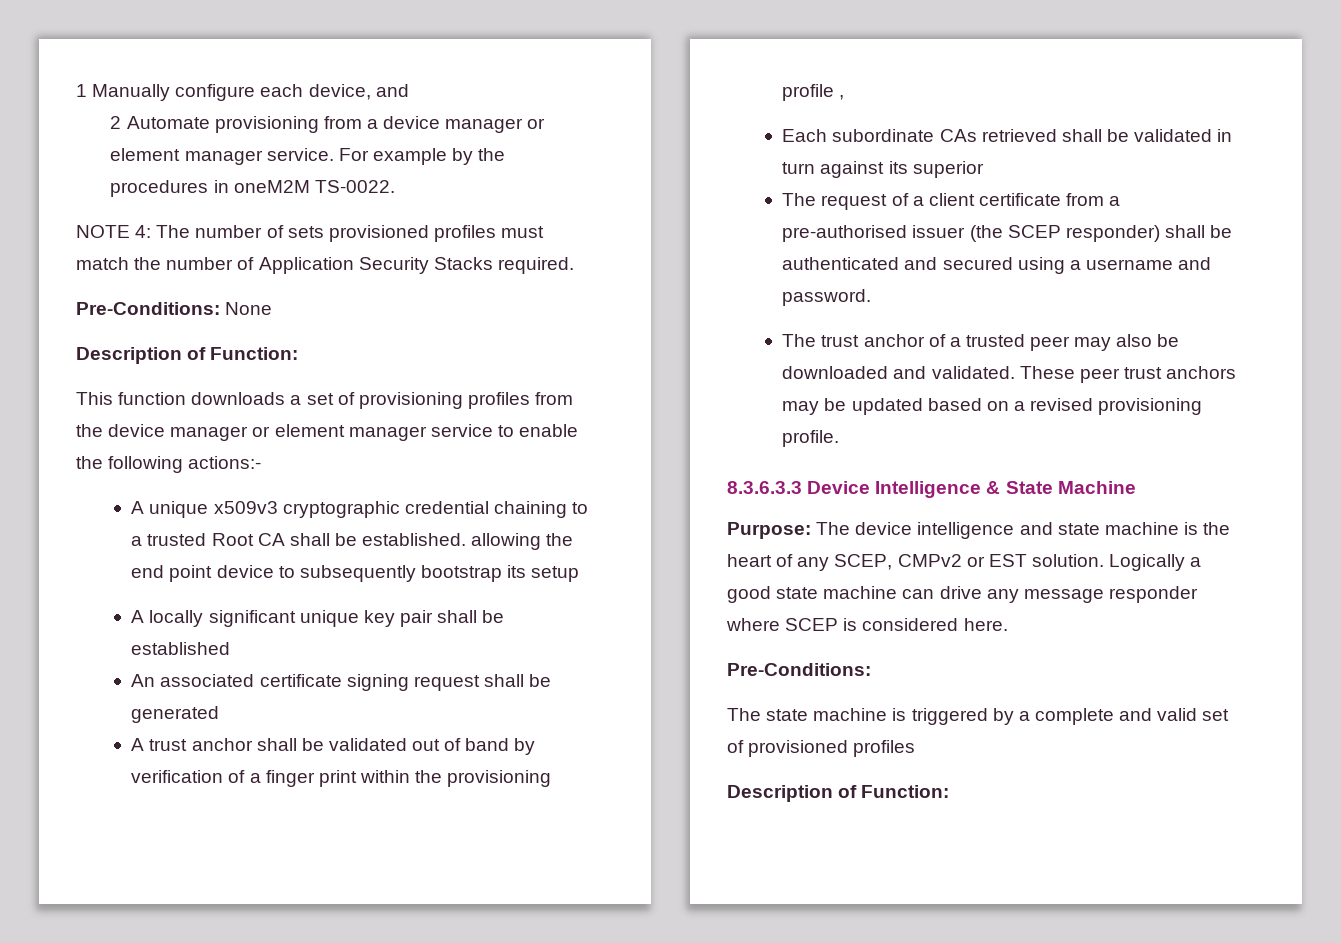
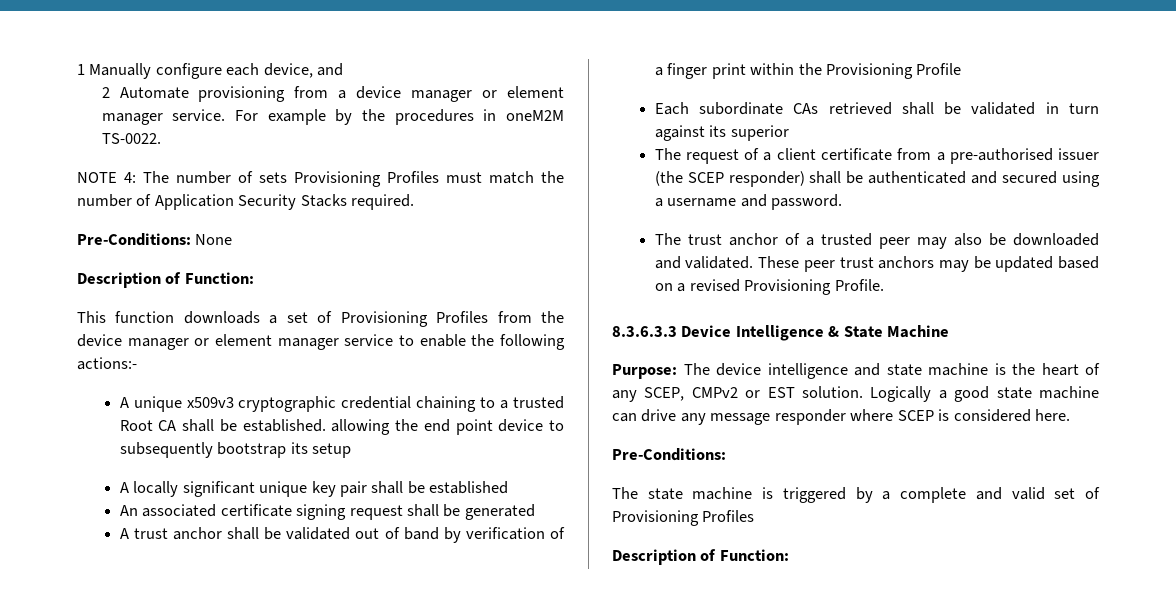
[328,225,496,242] provisioned profiles -> [294,171,439,187] Provisioning Profiles
[358,392,530,409] provisioning profiles -> [340,311,489,327] Provisioning Profiles
[447,770,552,787] [782,84,845,101] provisioning profile , -> [826,63,962,79] Provisioning Profile
[1098,398,1203,415] [782,430,840,447] provisioning profile. -> [744,279,884,295] Provisioning Profile.
[748,740,916,757] provisioned profiles -> [612,510,755,526] Provisioning Profiles

